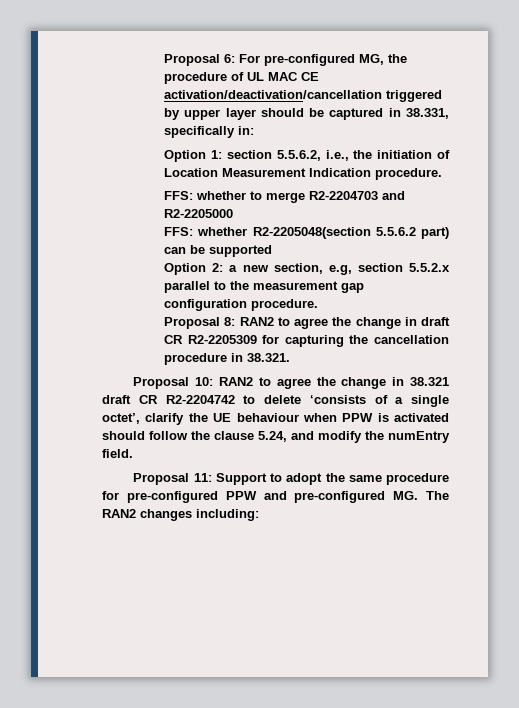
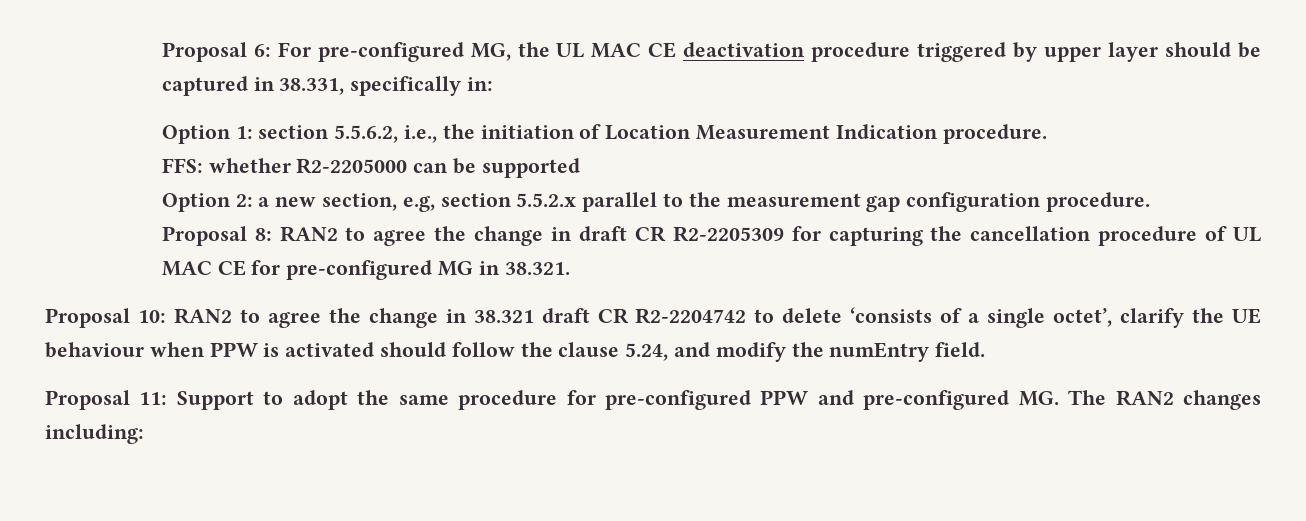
[164,72,320,84] [164,90,383,99] procedure of UL MAC CE activation/deactivation/cancellation -> [556,42,911,62] UL MAC CE deactivation procedure
[250,191,406,203] [164,209,234,218] [164,227,449,239] to merge R2-2204703 and R2-2205000 // FFS: whether R2-2205048(section 5.5.6.2 part) -> [296,158,408,174] R2-2205000
(228, 359) none -> [1205,226,1262,242] [161,260,473,280] of UL MAC CE for pre-configured MG

